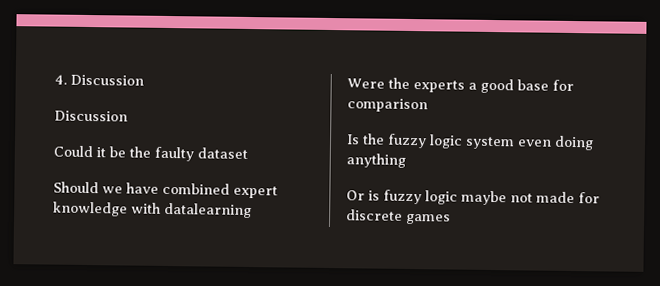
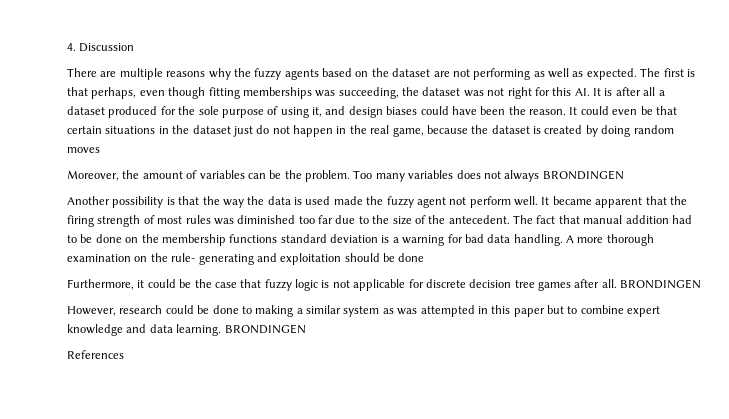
[54,110,128,122] [53,145,248,162] [53,181,278,199] [53,201,252,219] [347,77,574,94] [347,98,428,113] [346,133,594,151] [346,153,406,168] [346,189,600,206] [346,209,451,225] Discussion // Could it be the faulty dataset // Should we have combined expert knowledge with datalearning // Were the experts a good base for comparison // Is the fuzzy logic system even doing anything // Or is fuzzy logic maybe not made for discrete games -> [67,68,695,80] [67,87,665,99] [67,106,677,118] [67,125,674,137] [67,147,100,153] [67,170,624,182] [67,196,687,208] [67,215,692,227] [67,234,654,246] [67,253,425,265] [67,279,702,291] [67,305,661,317] [67,324,306,336] [67,350,124,359] There are multiple reasons why the fuzzy agents based on the dataset are not performing as well as expected. The first is that perhaps, even though fitting memberships was succeeding, the dataset was not right for this AI. It is after all a dataset produced for the sole purpose of using it, and design biases could have been the reason. It could even be that certain situations in the dataset just do not happen in the real game, because the dataset is created by doing random moves // Moreover, the amount of variables can be the problem. Too many variables does not always BRONDINGEN // Another possibility is that the way the data is used made the fuzzy agent not perform well. It became apparent that the firing strength of most rules was diminished too far due to the size of the antecedent. The fact that manual addition had to be done on the membership functions standard deviation is a warning for bad data handling. A more thorough examination on the rule- generating and exploitation should be done // Furthermore, it could be the case that fuzzy logic is not applicable for discrete decision tree games after all. BRONDINGEN // However, research could be done to making a similar system as was attempted in this paper but to combine expert knowledge and data learning. BRONDINGEN // References

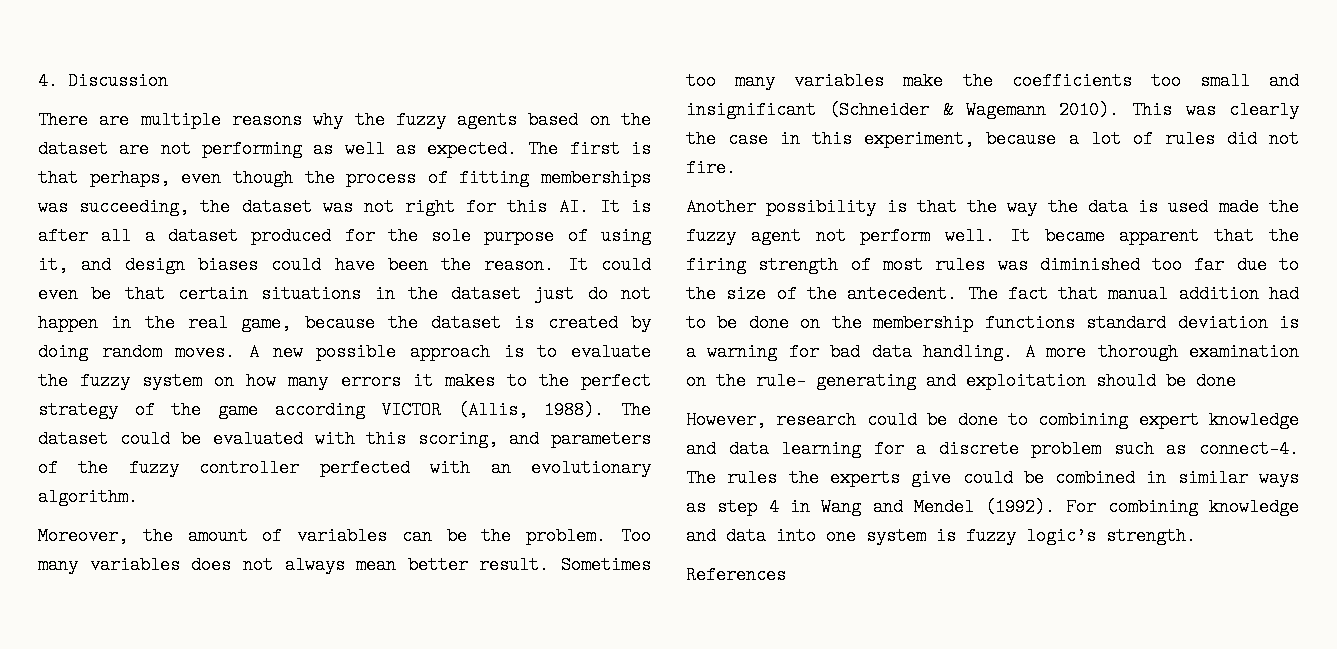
(206, 93) none -> [304,169,448,187] the process of
[67,147,100,153] moves -> [175,343,651,361] [38,372,651,390] [38,401,651,419] [38,430,651,448] [38,459,651,477] [38,488,138,506] moves. A new possible approach is to evaluate the fuzzy system on how many errors it makes to the perfect strategy of the game according VICTOR (Allis, 1988). The dataset could be evaluated with this scoring, and parameters of the fuzzy controller perfected with an evolutionary algorithm.
[542,170,624,180] BRONDINGEN -> [356,556,651,574] [686,72,1299,90] [686,101,1299,119] [686,130,1299,148] [686,159,736,177] mean better result. Sometimes too many variables make the coefficients too small and insignificant (Schneider & Wagemann 2010). This was clearly the case in this experiment, because a lot of rules did not fire.
[67,279,702,291] // Furthermore, it could be the case that fuzzy logic is not applicable for discrete decision tree games after all. BRONDINGEN -> (1236, 381) none
[255,305,661,317] [67,324,306,336] making a similar system as was attempted in this paper but to combine expert knowledge and data learning. BRONDINGEN -> [1038,411,1299,429] [686,440,1299,458] [686,469,1299,487] [686,498,1299,516] [686,527,1196,545] combining expert knowledge and data learning for a discrete problem such as connect-4. The rules the experts give could be combined in similar ways as step 4 in Wang and Mendel (1992). For combining knowledge and data into one system is fuzzy logic’s strength.

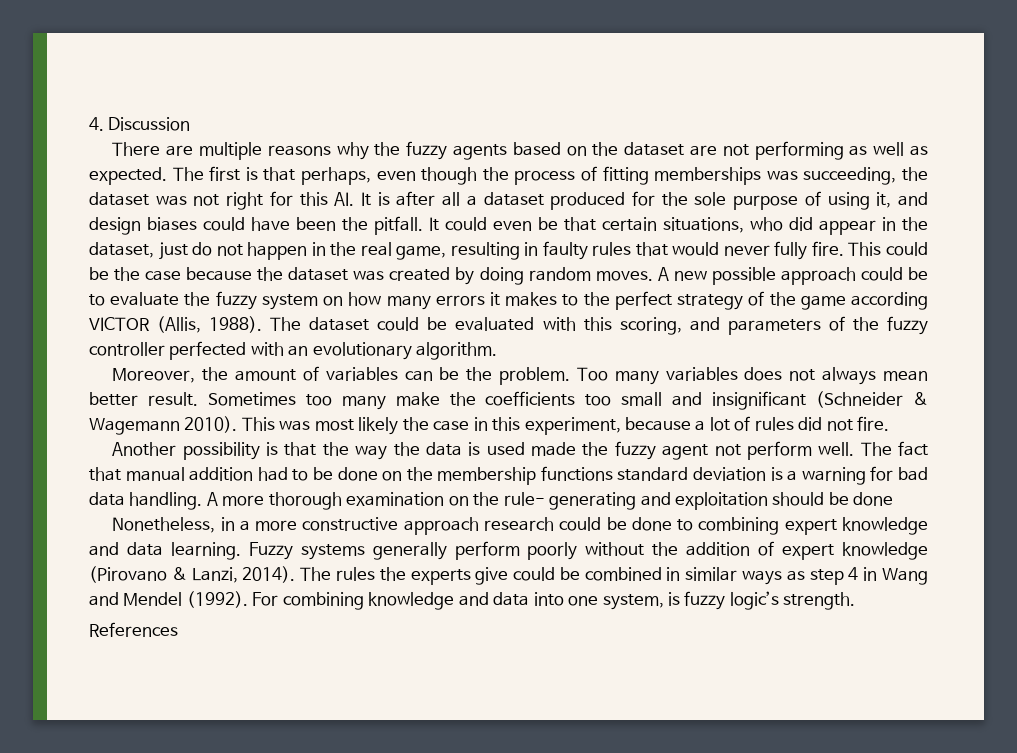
[484,256,555,274] reason. -> [374,216,423,235] pitfall.
[261,285,522,303] situations in the dataset -> [663,217,928,235] [89,242,154,258] situations, who did appear in the dataset,
(292, 323) none -> [450,241,928,260] [89,267,182,281] resulting in faulty rules that would never fully fire. This could be the case
[514,314,535,332] is -> [353,270,385,281] was
[503,343,524,361] is -> [860,267,928,281] could be
[794,72,885,90] variables -> (386, 402) none
[1229,101,1299,119] clearly -> [314,417,399,435] most likely
[1009,227,1299,245] [686,256,1299,274] [686,285,958,303] It became apparent that the firing strength of most rules was diminished too far due to the size of the antecedent. -> (855, 449) none
[686,411,766,429] However, -> [112,517,479,535] Nonetheless, in a more constructive approach
[781,440,1299,458] learning for a discrete problem such as connect-4. -> [170,541,928,560] [89,566,296,583] learning. Fuzzy systems generally perform poorly without the addition of expert knowledge (Pirovano & Lanzi, 2014).
[866,527,926,545] system -> [602,594,664,610] system,

